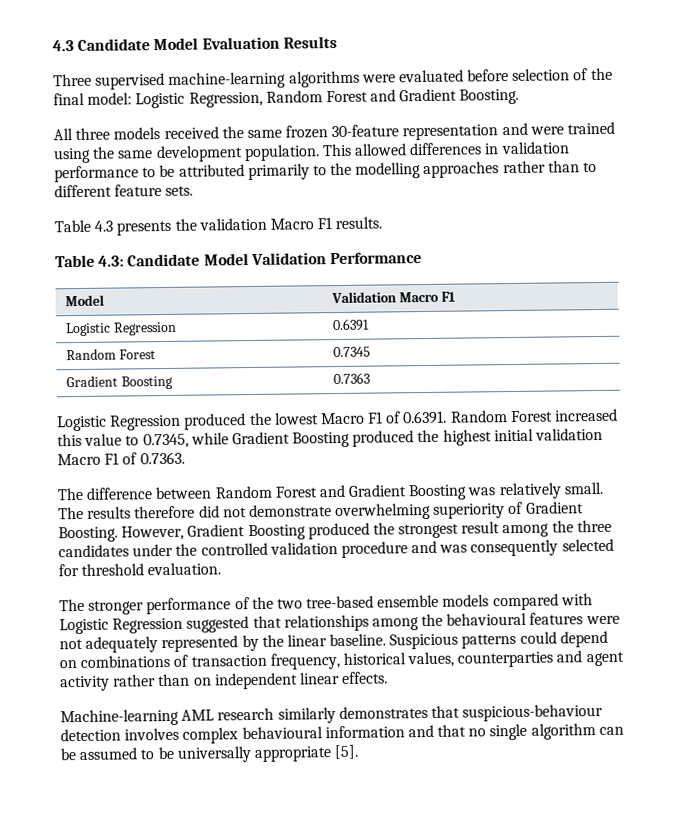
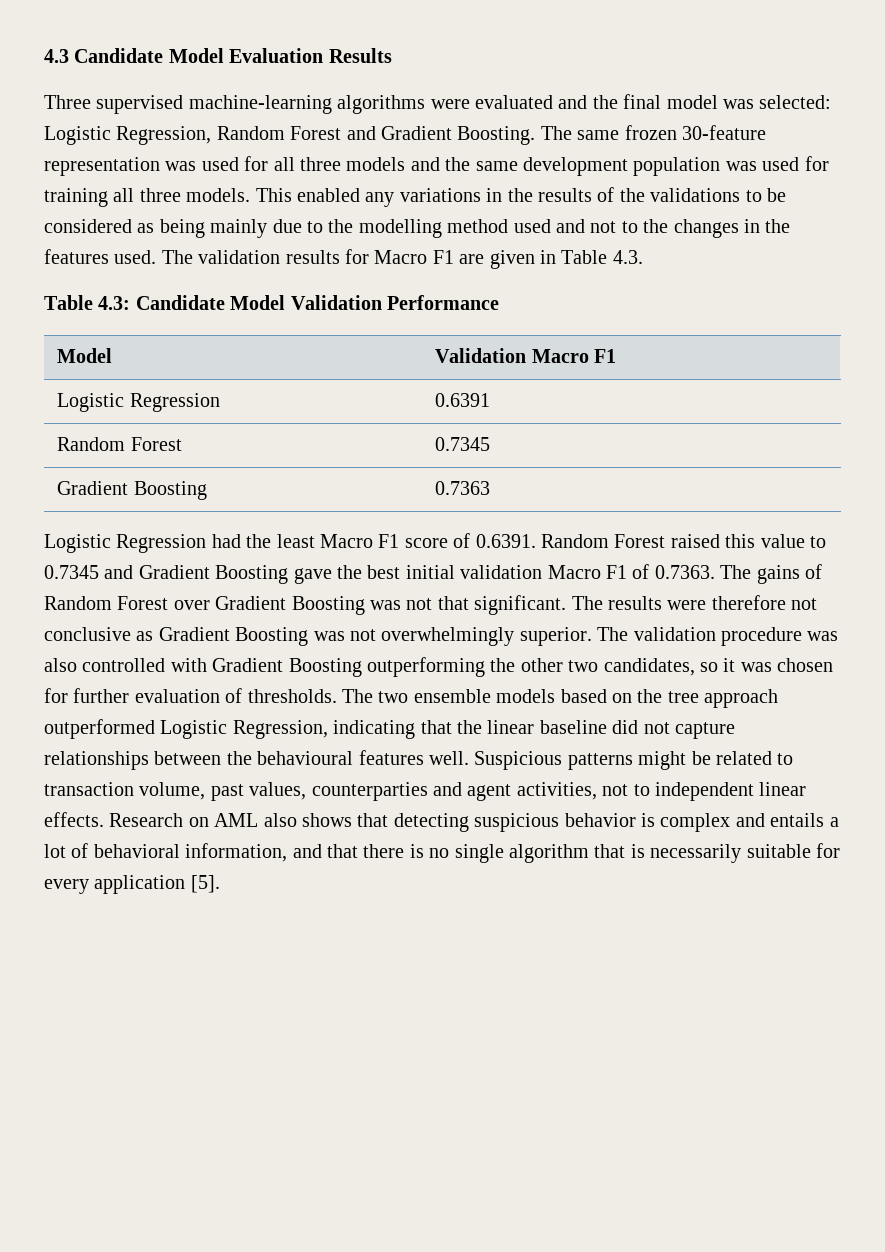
[467,67,613,82] [53,92,133,106] before selection of the final model: -> [558,94,832,109] and the final model was selected:
[53,121,616,141] [53,141,570,164] [54,160,598,183] [54,184,194,198] [54,216,383,236] // All three models received the same frozen 30-feature representation and were trained using the same development population. This allowed differences in validation performance to be attributed primarily to the modelling approaches rather than to different feature sets. // Table 4.3 presents the validation Macro F1 results. -> [540,125,766,140] [44,156,829,176] [44,187,786,207] [44,219,791,238] [44,249,643,269] The same frozen 30-feature representation was used for all three models and the same development population was used for training all three models. This enabled any variations in the results of the validations to be considered as being mainly due to the modelling method used and not to the changes in the features used. The validation results for Macro F1 are given in Table 4.3.
[184,411,384,430] produced the lowest Macro F1 -> [211,534,448,548] had the least Macro F1 score
[555,408,619,422] increased -> [670,534,720,548] raised
[142,429,492,449] 0.7345, while Gradient Boosting produced the highest -> [44,565,401,584] 0.7345 and Gradient Boosting gave the best
[57,481,603,501] [58,501,584,521] [58,519,612,543] [58,538,614,558] [58,562,222,577] [59,593,593,615] [59,612,620,635] [59,630,608,653] [59,650,624,670] [60,671,389,692] [60,703,604,727] [60,723,624,744] [60,746,332,763] // The difference between Random Forest and Gradient Boosting was relatively small. The results therefore did not demonstrate overwhelming superiority of Gradient Boosting. However, Gradient Boosting produced the strongest result among the three candidates under the controlled validation procedure and was consequently selected for threshold evaluation. // The stronger performance of the two tree-based ensemble models compared with Logistic Regression suggested that relationships among the behavioural features were not adequately represented by the linear baseline. Suspicious patterns could depend on combinations of transaction frequency, historical values, counterparties and agent activity rather than on independent linear effects. // Machine-learning AML research similarly demonstrates that suspicious-behaviour detection involves complex behavioural information and that no single algorithm can be assumed to be universally appropriate -> [720,564,822,584] [44,595,818,615] [44,627,839,646] [44,657,834,677] [44,688,779,708] [44,719,735,739] [44,750,794,770] [44,782,807,801] [44,812,839,832] [44,843,840,863] [44,875,186,894] The gains of Random Forest over Gradient Boosting was not that significant. The results were therefore not conclusive as Gradient Boosting was not overwhelmingly superior. The validation procedure was also controlled with Gradient Boosting outperforming the other two candidates, so it was chosen for further evaluation of thresholds. The two ensemble models based on the tree approach outperformed Logistic Regression, indicating that the linear baseline did not capture relationships between the behavioural features well. Suspicious patterns might be related to transaction volume, past values, counterparties and agent activities, not to independent linear effects. Research on AML also shows that detecting suspicious behavior is complex and entails a lot of behavioral information, and that there is no single algorithm that is necessarily suitable for every application

